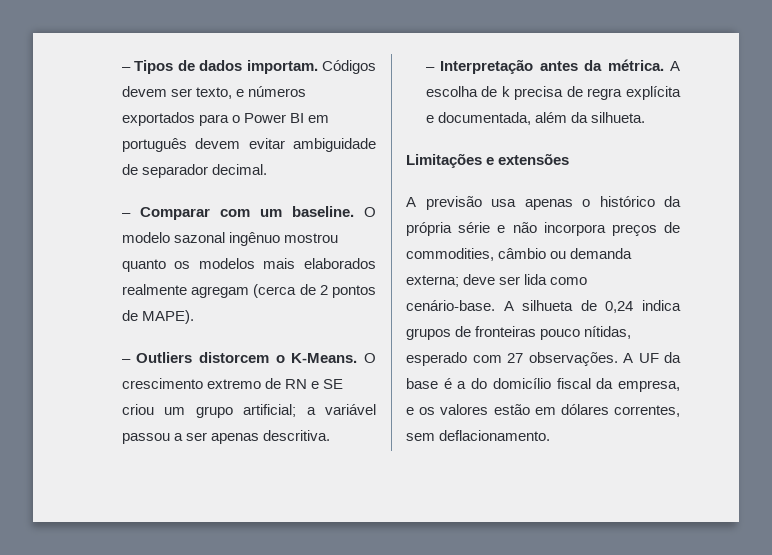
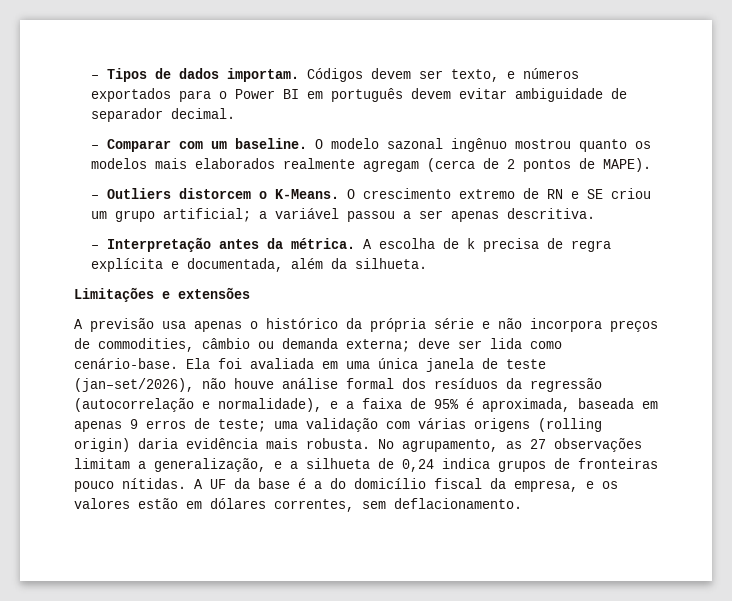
[503,301,514,311] A -> [186,358,546,372] [74,378,602,392] [74,398,658,412] [74,418,602,432] [74,438,642,452] [74,458,298,472] Ela foi avaliada em uma única janela de teste (jan–set/2026), não houve análise formal dos resíduos da regressão (autocorrelação e normalidade), e a faixa de 95% é aproximada, baseada em apenas 9 erros de teste; uma validação com várias origens (rolling origin) daria evidência mais robusta. No agrupamento, as 27 observações limitam a generalização, e a
[584,326,632,339] [406,352,618,366] nítidas, esperado com 27 observações. -> [122,478,186,489] nítidas.

